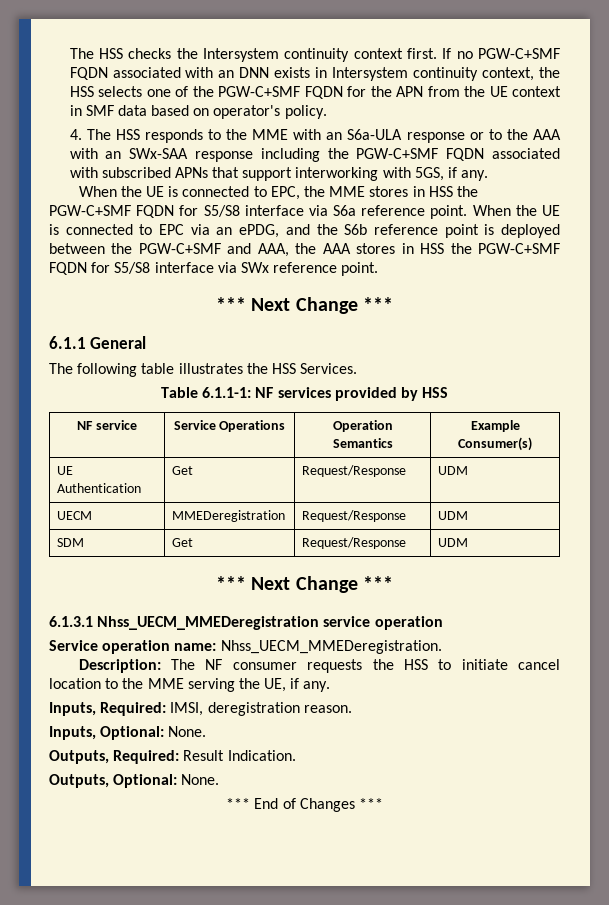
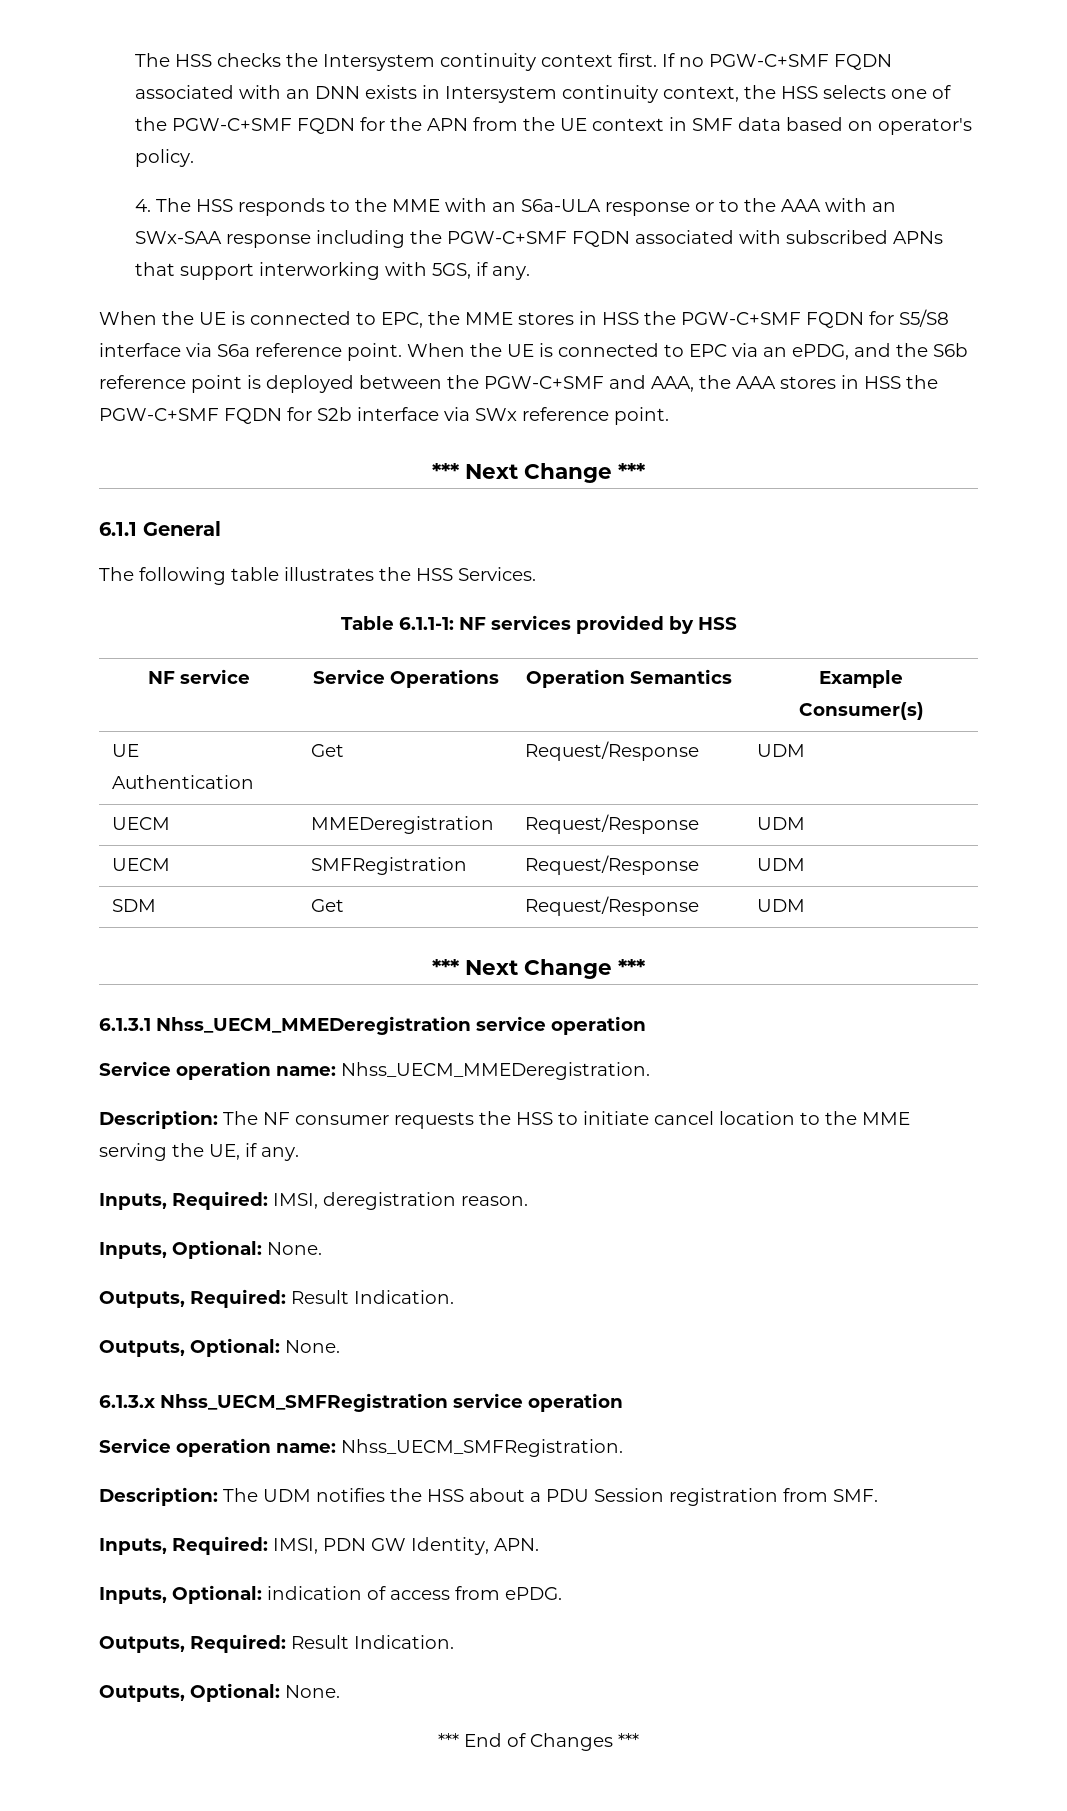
[114,262,151,274] S5/S8 -> [317,407,352,421] S2b
(469, 515) none -> [112,858,171,871] [311,857,468,875] [525,855,700,875] [757,858,806,871] // UECM | SMFRegistration | Request/Response | UDM
(220, 779) none -> [99,1393,623,1412] [99,1438,623,1457] [99,1487,878,1506] [99,1536,539,1555] [99,1585,562,1604] [99,1634,454,1653] [99,1683,340,1702] // 6.1.3.x Nhss_UECM_SMFRegistration service operation // Service operation name: Nhss_UECM_SMFRegistration. // Description: The UDM notifies the HSS about a PDU Session registration from SMF. // Inputs, Required: IMSI, PDN GW Identity, APN. // Inputs, Optional: indication of access from ePDG. // Outputs, Required: Result Indication. // Outputs, Optional: None.

